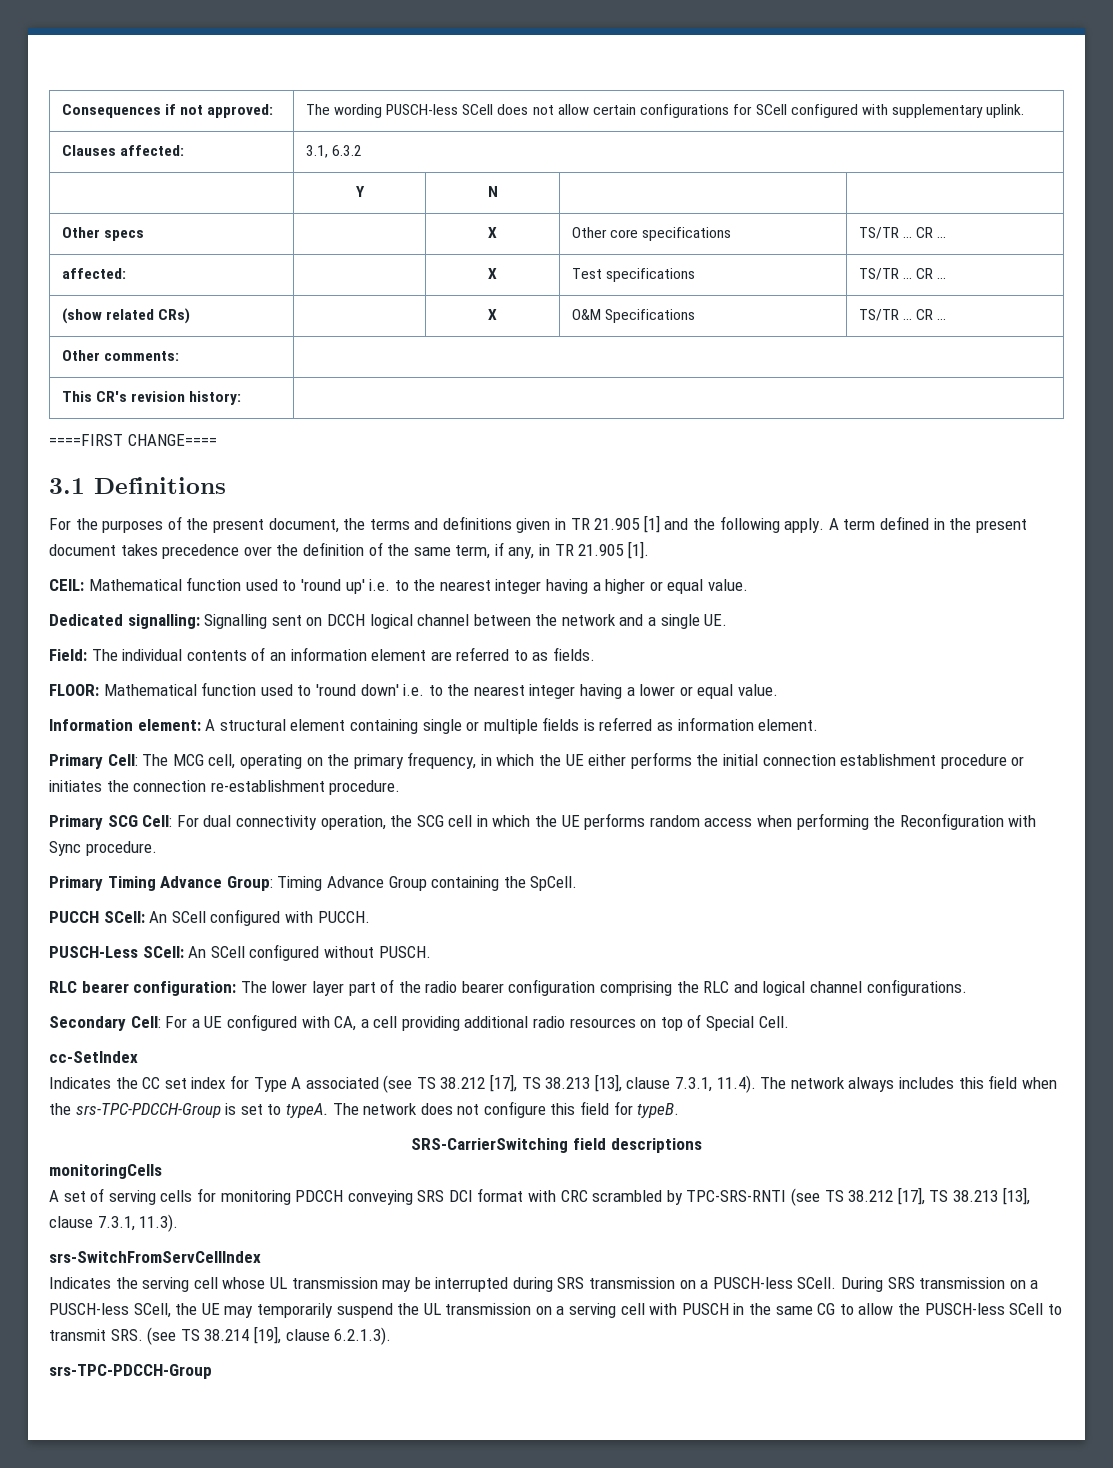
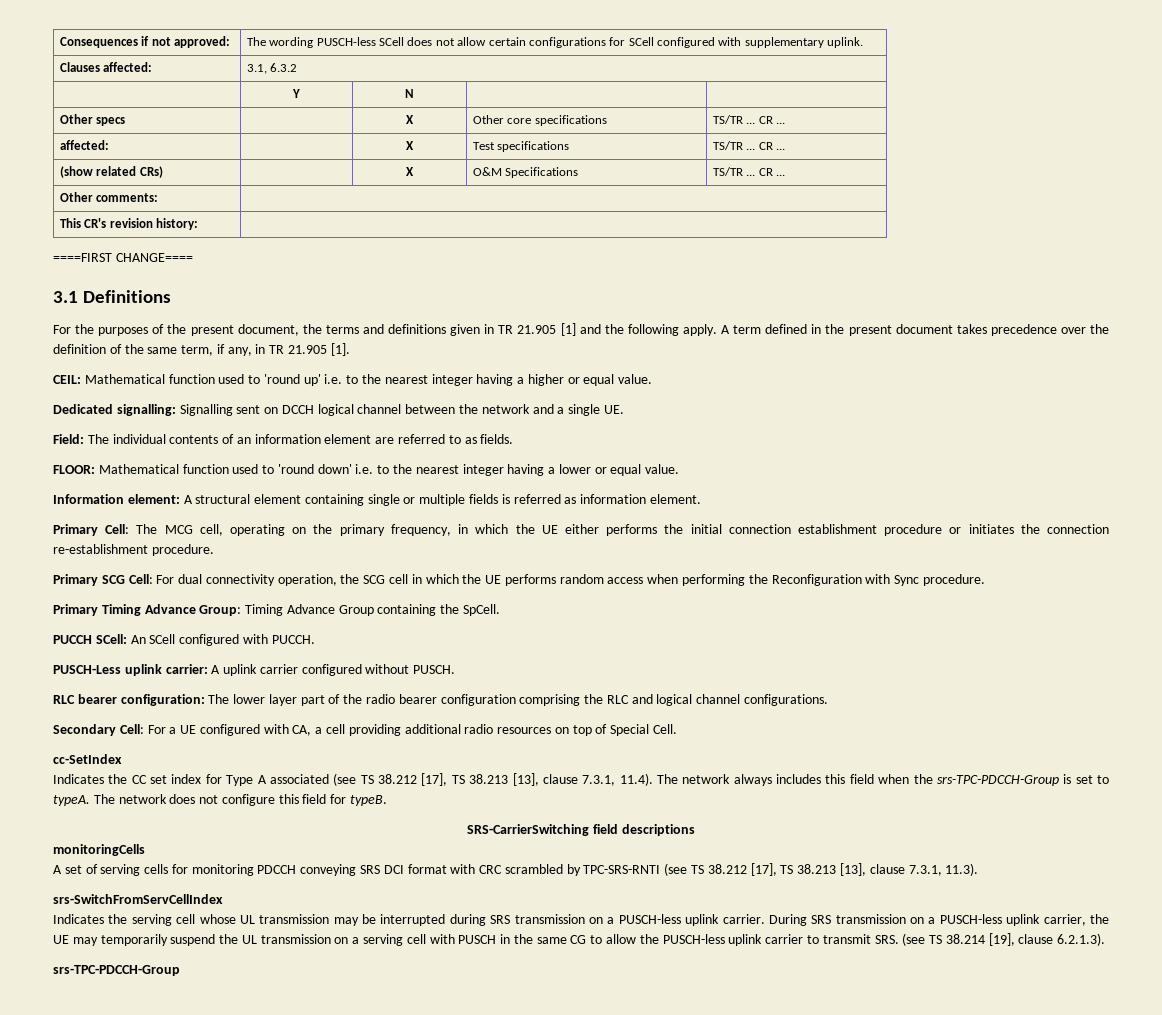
[142,946,245,958] SCell: An SCell -> [124,664,298,676] uplink carrier: A uplink carrier
[797,1277,837,1289] SCell. -> [685,914,765,926] uplink carrier.
[133,1303,171,1318] SCell, -> [1006,914,1086,926] uplink carrier,
[1009,1303,1044,1315] SCell -> [728,934,804,946] uplink carrier

